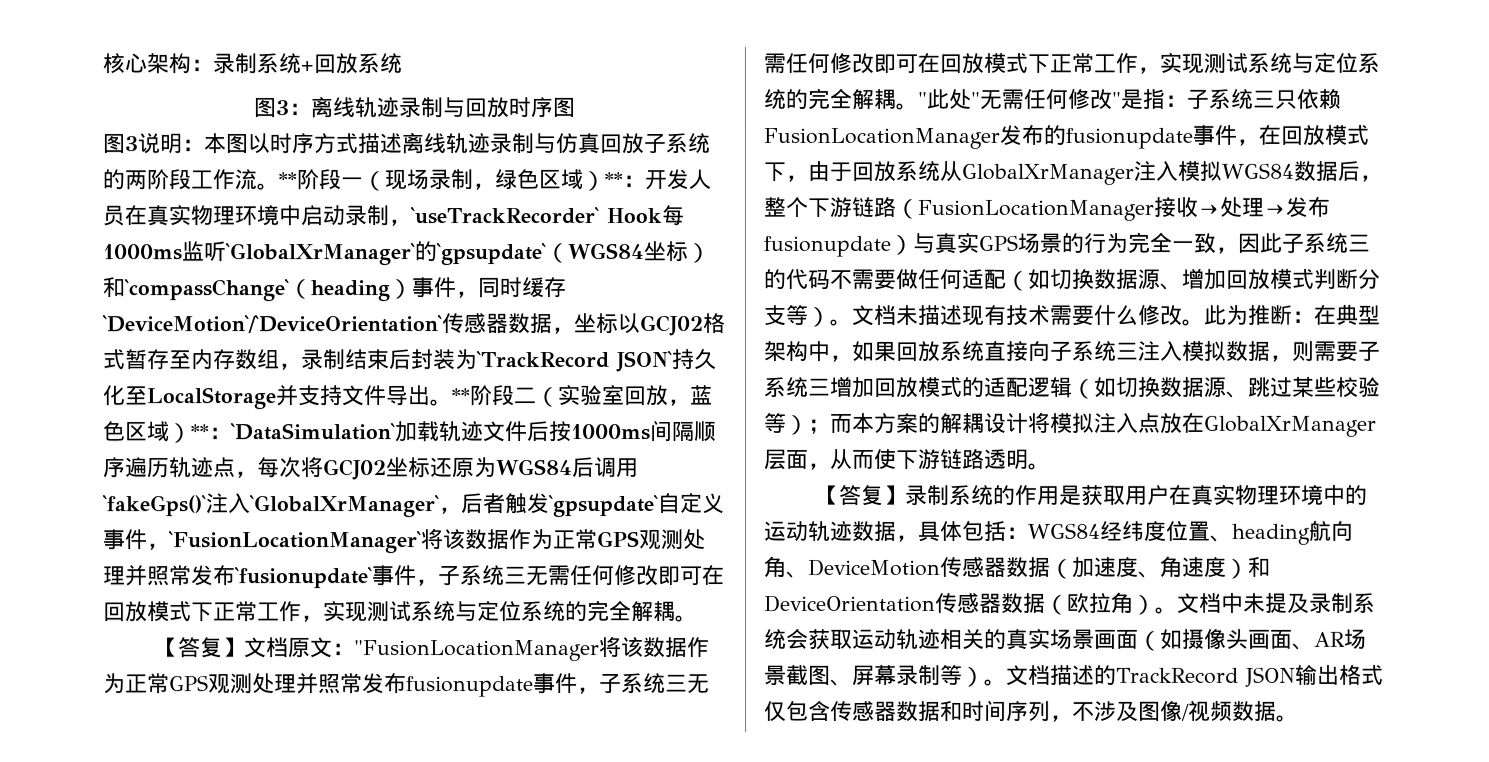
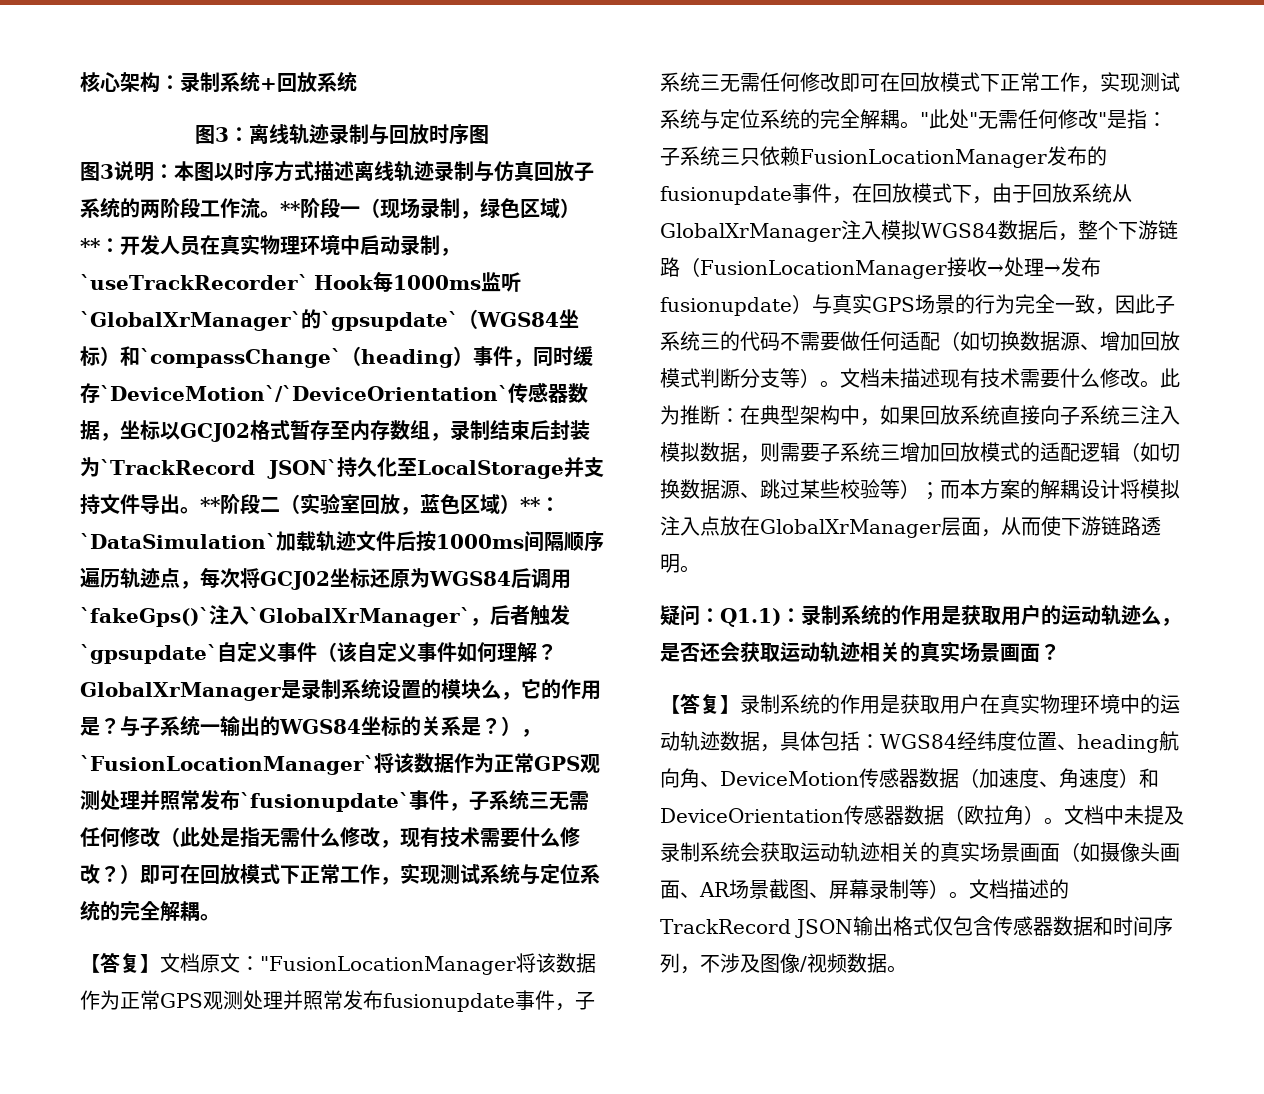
(148, 539) none -> [317,642,557,663] [80,678,601,701] [80,715,521,737] （该自定义事件如何理解？GlobalXrManager是录制系统设置的模块么，它的作用是？与子系统一输出的WGS84坐标的关系是？）
(659, 576) none -> [160,827,580,848] [80,864,140,884] （此处是指无需什么修改，现有技术需要什么修改？）
(1051, 466) none -> [660,604,1181,627] [660,641,1060,663] // 疑问：Q1.1)：录制系统的作用是获取用户的运动轨迹么，是否还会获取运动轨迹相关的真实场景画面？

